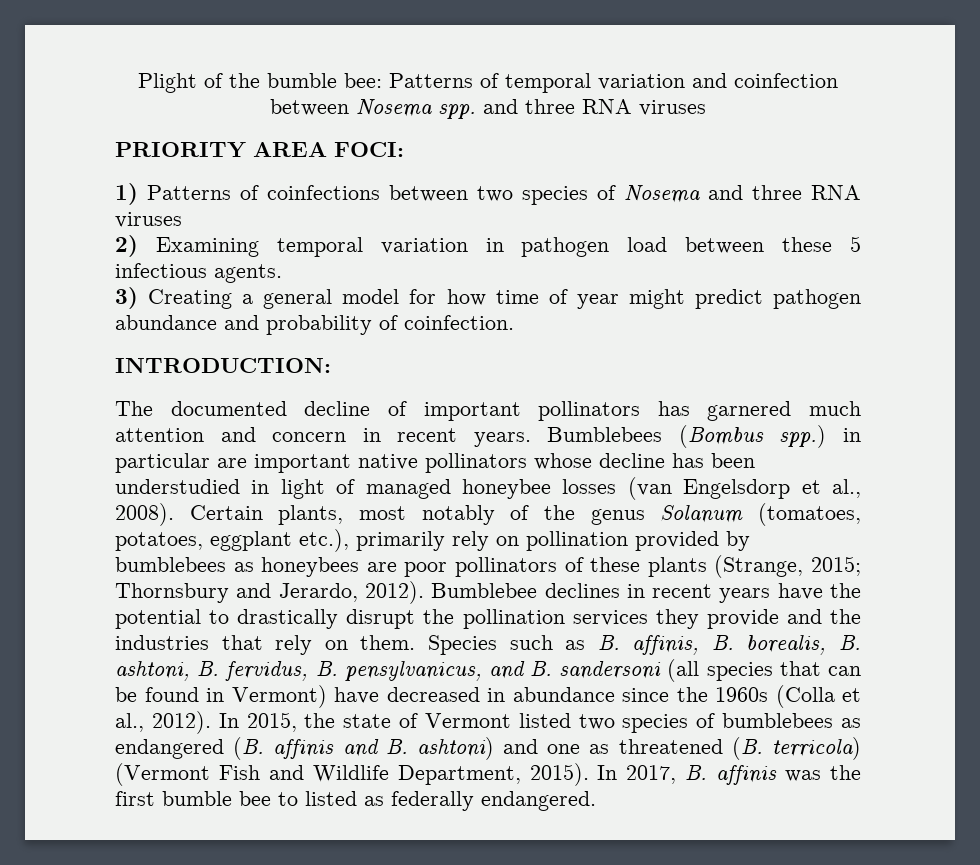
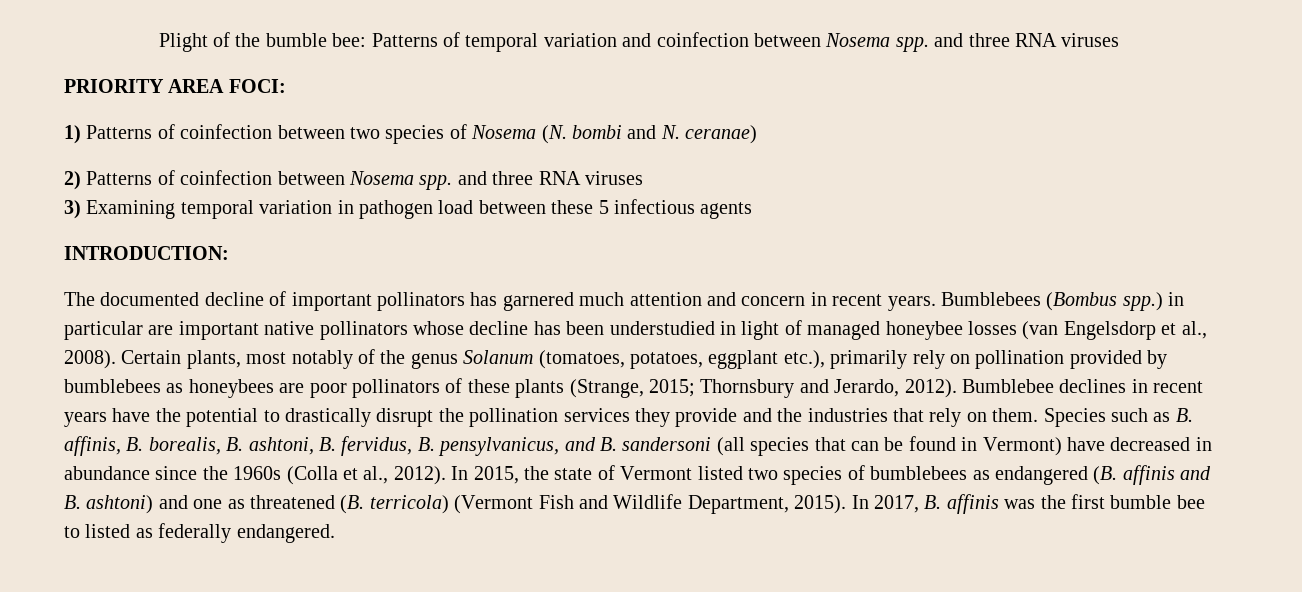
[267,185,380,200] coinfections -> [180,124,273,139] coinfection
[708,185,861,200] [115,212,182,228] [115,235,138,257] and three RNA viruses // 2) -> [541,125,758,144] [64,170,643,190] [64,200,81,219] (N. bombi and N. ceranae) // 2) Patterns of coinfection between Nosema spp. and three RNA viruses // 3)
[214,264,282,283] [115,287,861,309] [115,315,514,335] agents. // 3) Creating a general model for how time of year might predict pathogen abundance and probability of coinfection. -> [700,202,753,219] agents

